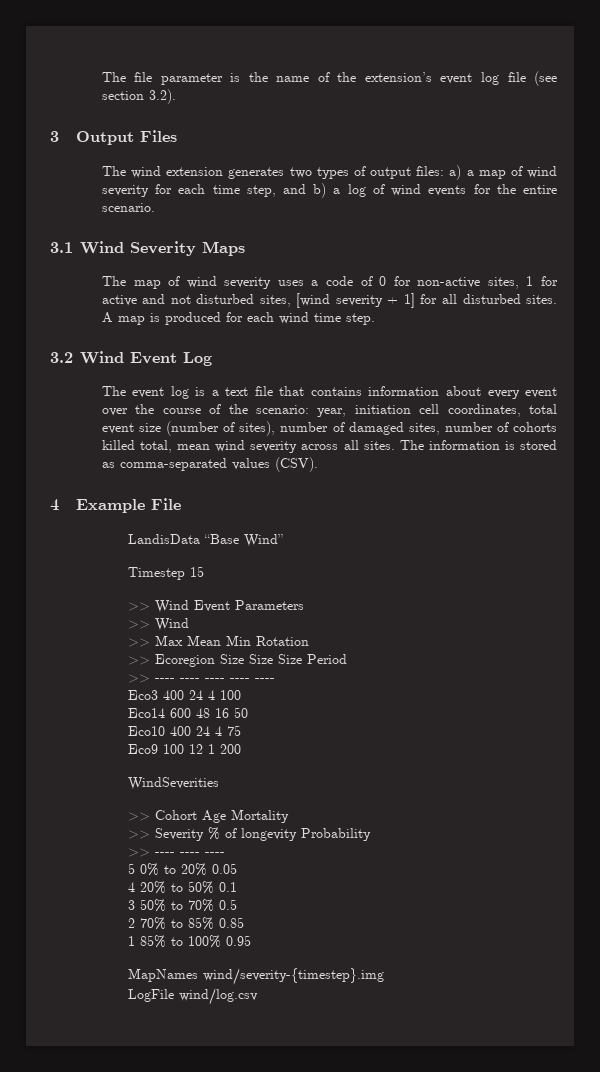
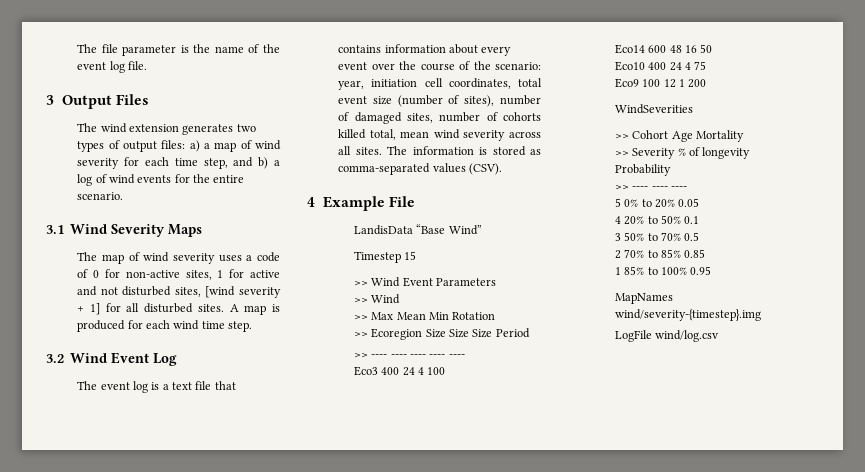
[364,71,557,86] [101,89,176,104] extension’s event log file (see section 3.2). -> [77,61,147,73] event log file.

